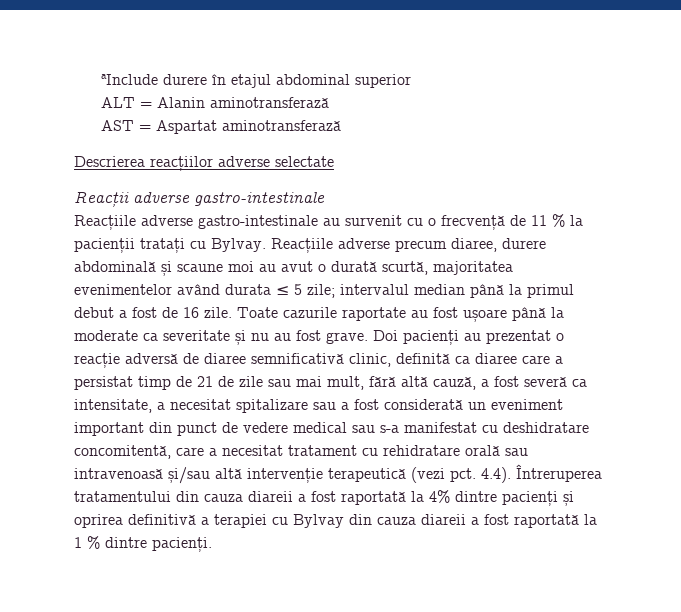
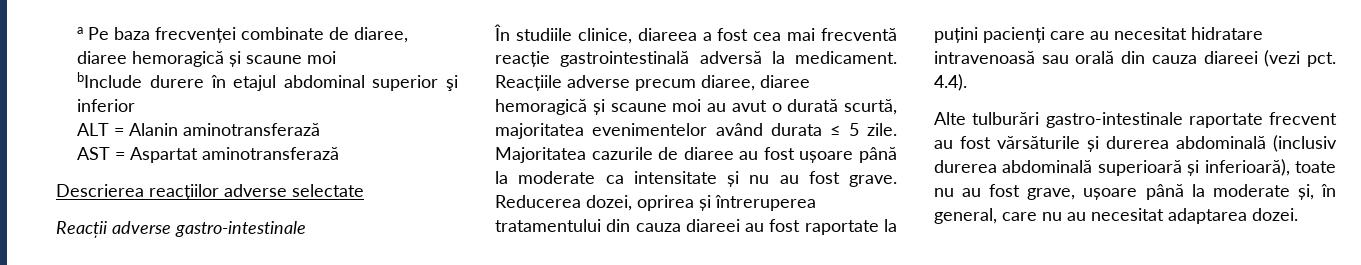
[100,74,158,85] aInclude -> [77,27,409,43] [77,51,337,67] [77,72,143,88] a Pe baza frecvenței combinate de diaree, diaree hemoragică și scaune moi // bInclude
(411, 81) none -> [446,75,458,91] [77,99,136,112] şi inferior
[74,214,583,230] [74,238,266,253] Reacțiile adverse gastro-intestinale au survenit cu o frecvență de 11 % la pacienții tratați cu Bylvay. -> [494,24,897,44] [495,51,897,67] În studiile clinice, diareea a fost cea mai frecventă reacție gastrointestinală adversă la medicament.
[502,238,546,249] [74,261,156,272] durere abdominală -> [760,75,810,88] [495,99,587,115] diaree hemoragică
[307,284,574,298] [74,307,406,321] zile; intervalul median până la primul debut a fost de 16 zile. Toate cazurile raportate -> [866,123,897,136] [495,147,734,163] zile. Majoritatea cazurile de diaree
[163,330,230,341] severitate -> [633,171,717,184] intensitate
[373,330,564,345] [74,353,563,368] [74,376,587,390] [74,399,563,413] [74,422,589,436] [74,445,528,459] [74,464,602,484] [74,490,574,506] [74,514,597,528] [74,536,212,552] Doi pacienți au prezentat o reacție adversă de diaree semnificativă clinic, definită ca diaree care a persistat timp de 21 de zile sau mai mult, fără altă cauză, a fost severă ca intensitate, a necesitat spitalizare sau a fost considerată un eveniment important din punct de vedere medical sau s-a manifestat cu deshidratare concomitentă, care a necesitat tratament cu rehidratare orală sau intravenoasă și/sau altă intervenție terapeutică (vezi pct. 4.4). Întreruperea tratamentului din cauza diareii a fost raportată la 4% dintre pacienți și oprirea definitivă a terapiei cu Bylvay din cauza diareii a fost raportată la 1 % dintre pacienți. -> [495,195,816,211] [495,219,897,235] [934,27,1263,43] [934,50,1336,67] [934,74,967,91] [934,112,1337,128] [934,135,1337,152] [934,159,1336,176] [934,184,1336,200] [934,208,1298,224] Reducerea dozei, oprirea și întreruperea tratamentului din cauza diareei au fost raportate la puțini pacienți care au necesitat hidratare intravenoasă sau orală din cauza diareei (vezi pct. 4.4). // Alte tulburări gastro-intestinale raportate frecvent au fost vărsăturile și durerea abdominală (inclusiv durerea abdominală superioară și inferioară), toate nu au fost grave, ușoare până la moderate și, în general, care nu au necesitat adaptarea dozei.

